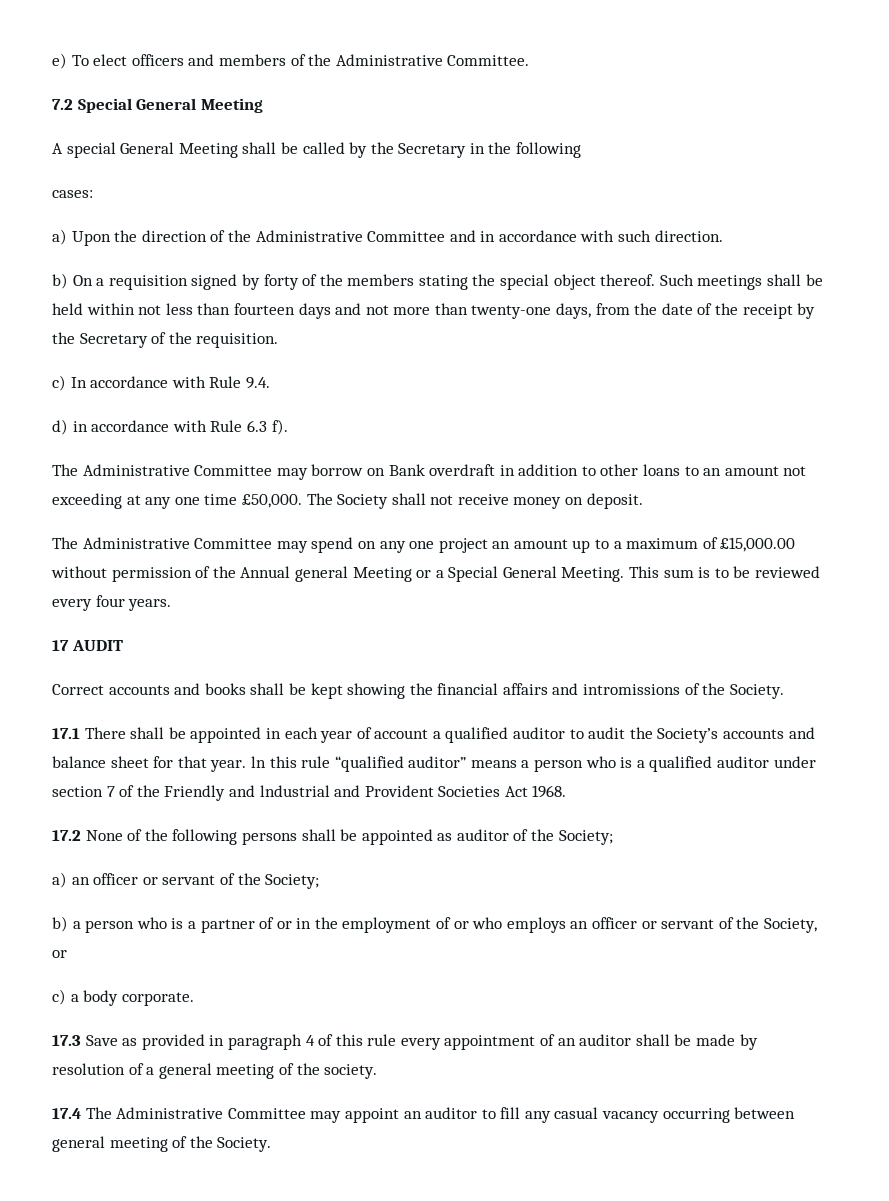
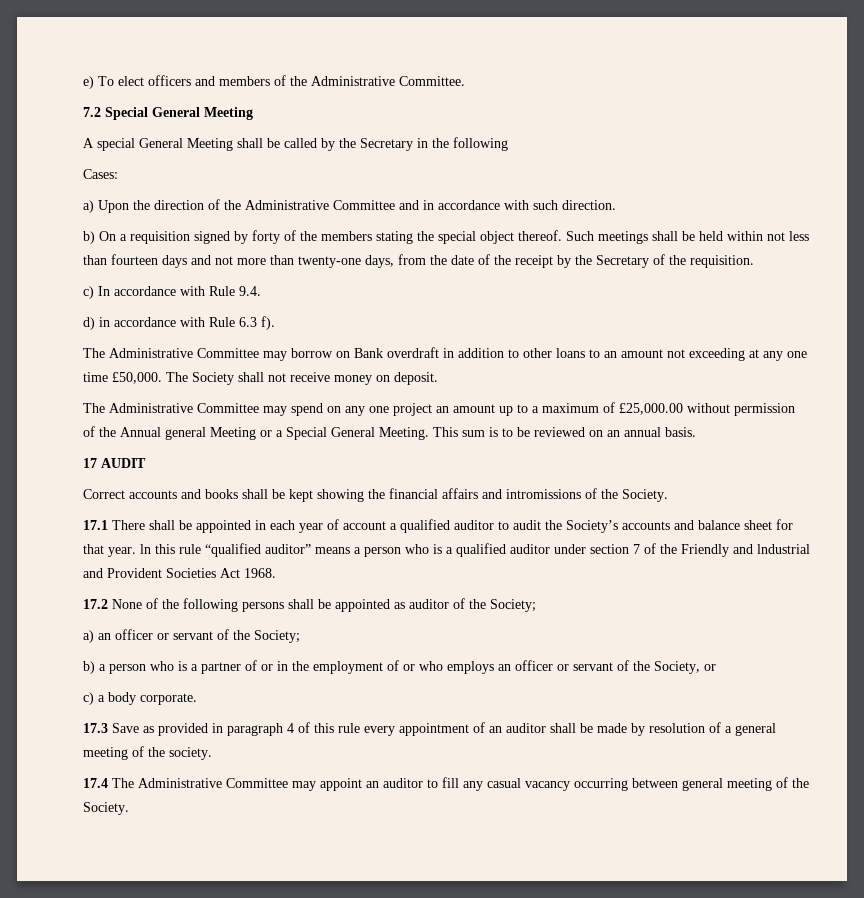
[52,190,93,198] cases: -> [83,169,118,179] Cases:
[720,537,796,552] £15,000.00 -> [619,403,683,415] £25,000.00
[52,595,172,611] every four years. -> [589,427,696,437] on an annual basis.

